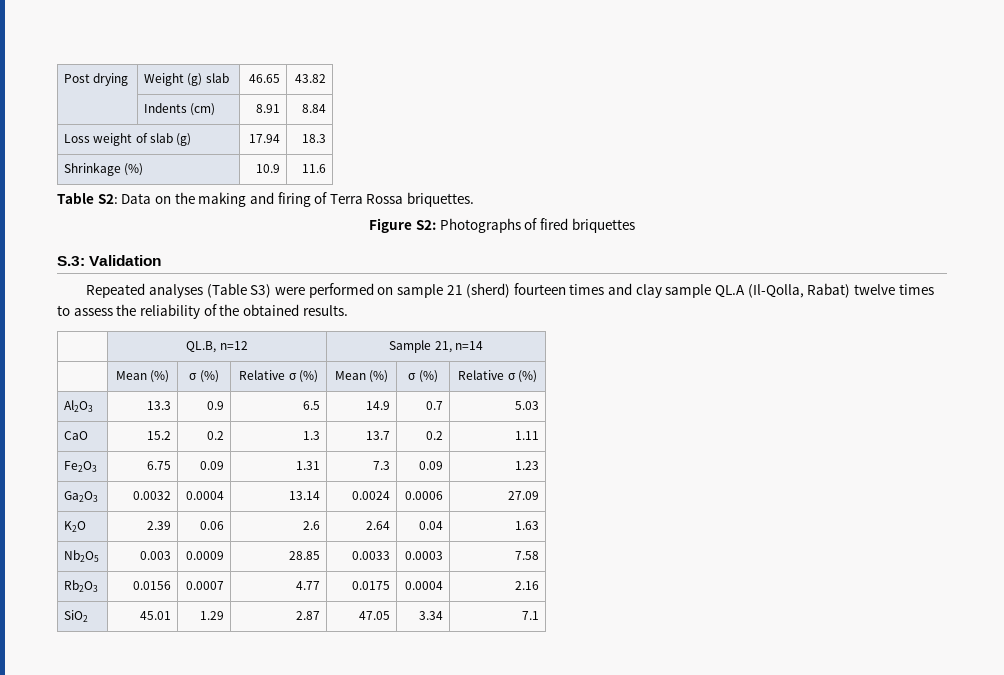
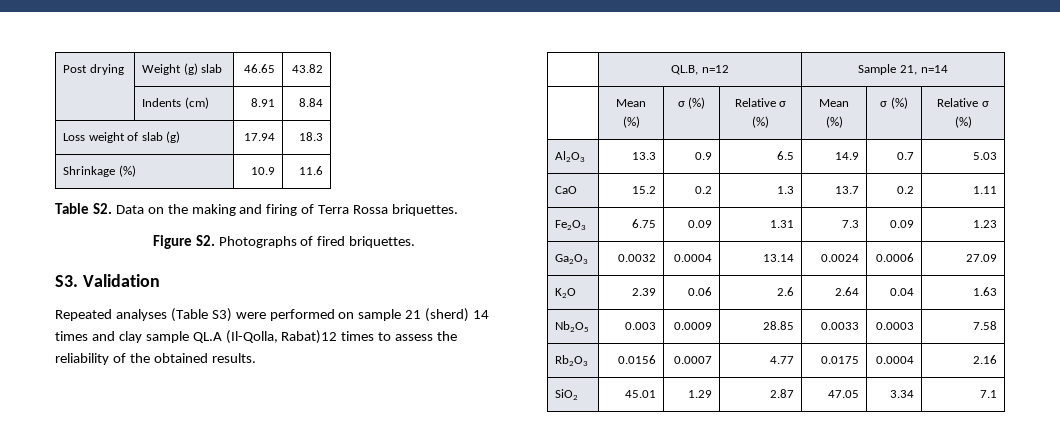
[97,194,118,204] S2: -> [92,203,112,214] S2.
[416,220,437,230] S2: -> [195,235,215,246] S2.
[571,218,635,233] [57,256,85,266] briquettes // S.3: -> [349,236,416,248] [55,275,78,287] briquettes. // S3.
[513,283,566,295] fourteen -> [473,310,490,319] 14
[807,283,895,298] Rabat) twelve -> [281,330,338,344] Rabat)12

